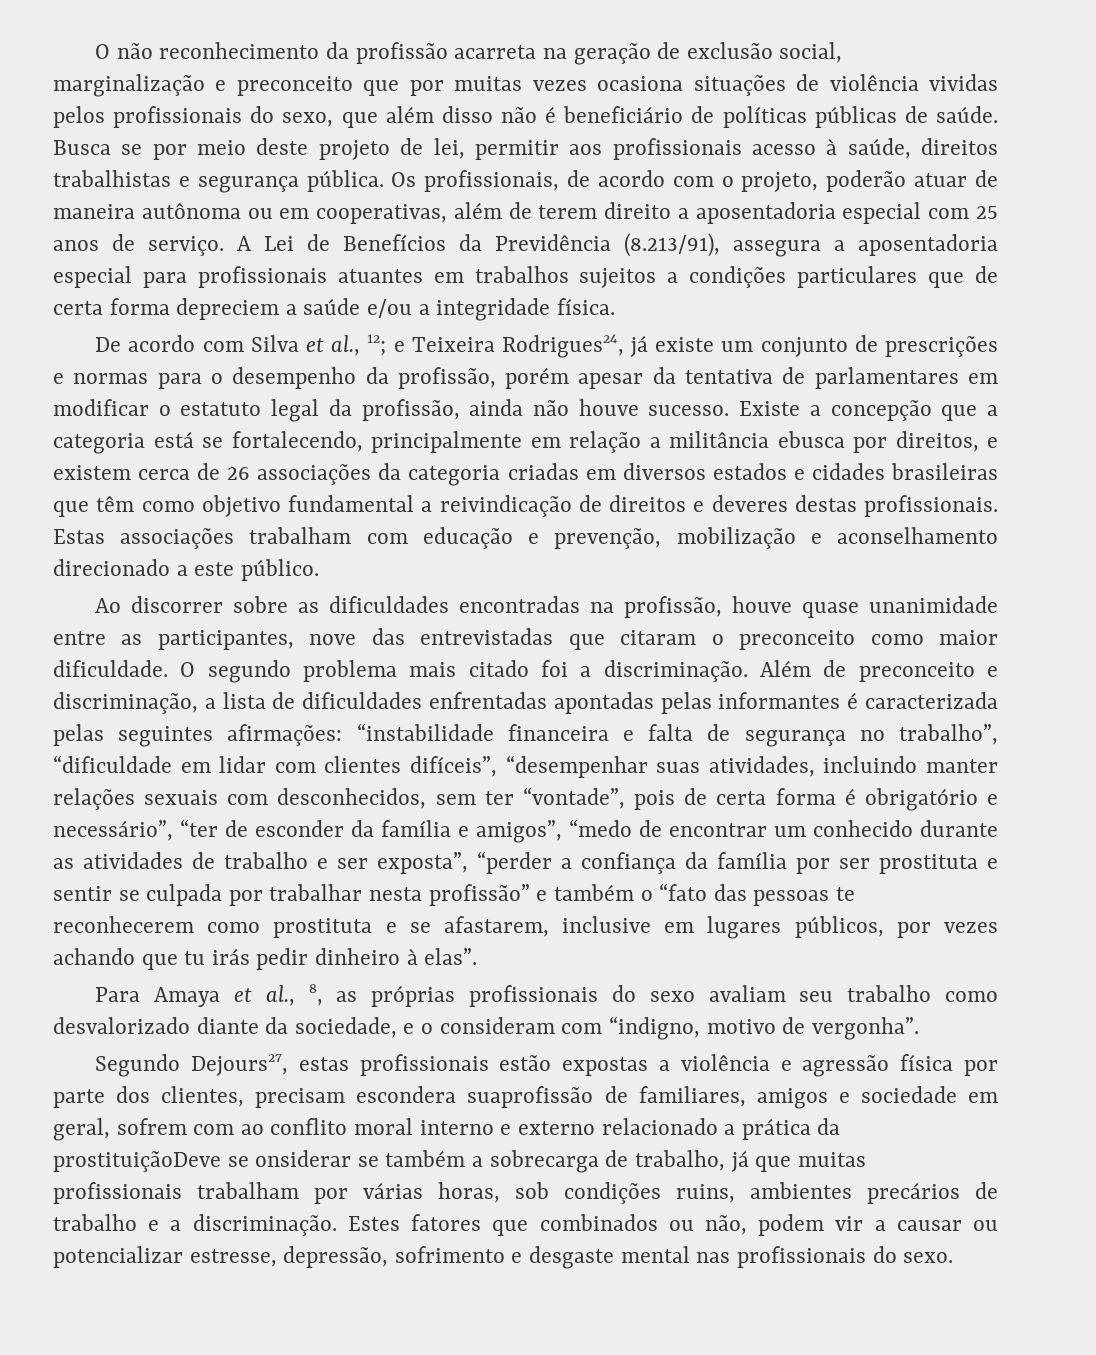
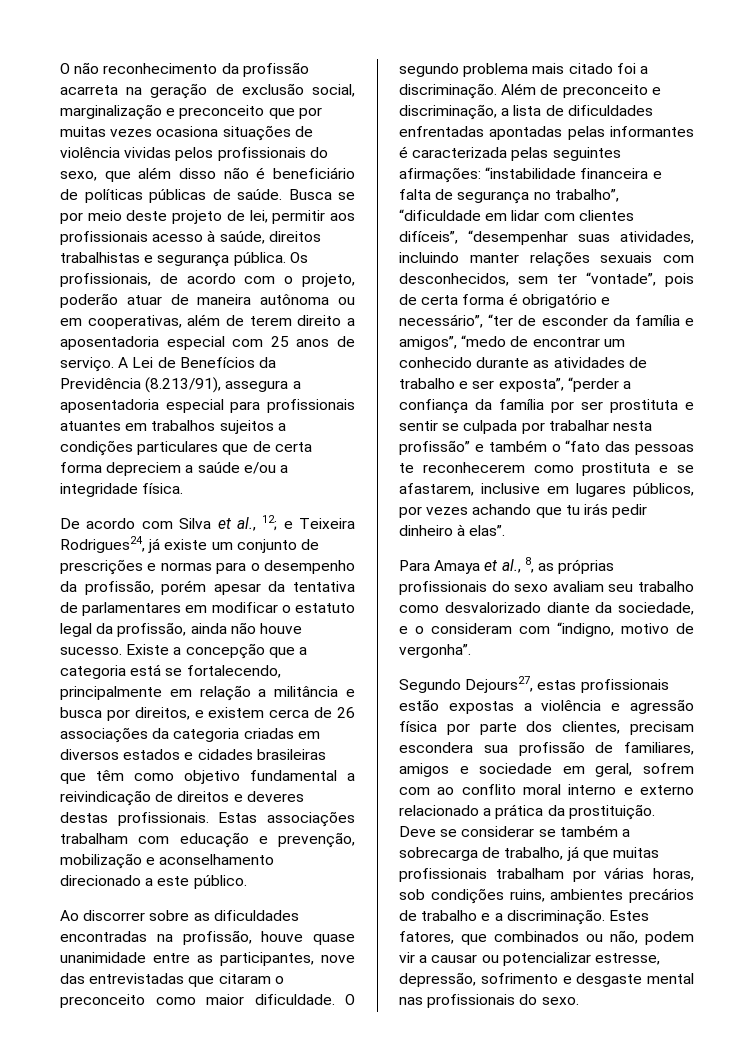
[777,431,845,448] ebusca -> [346,689,356,697] [60,707,102,718] e busca
[467,1086,594,1108] suaprofissão -> [483,741,585,756] sua profissão
[53,1150,352,1172] prostituiçãoDeve se onsiderar -> [568,804,655,820] [399,826,535,837] prostituição. Deve se considerar
[411,1214,482,1231] fatores -> [399,931,454,944] fatores,

